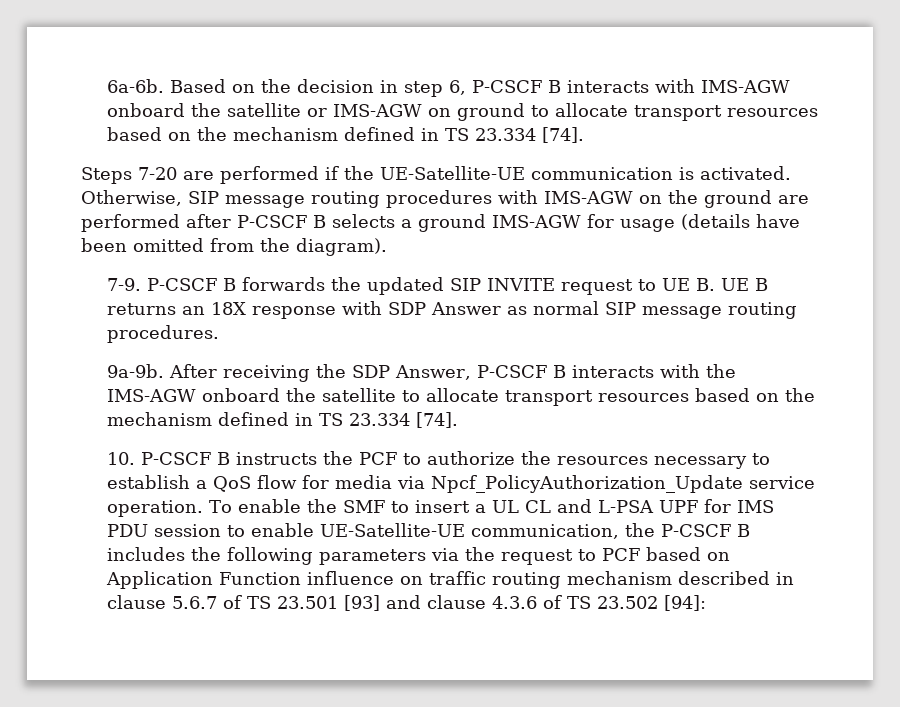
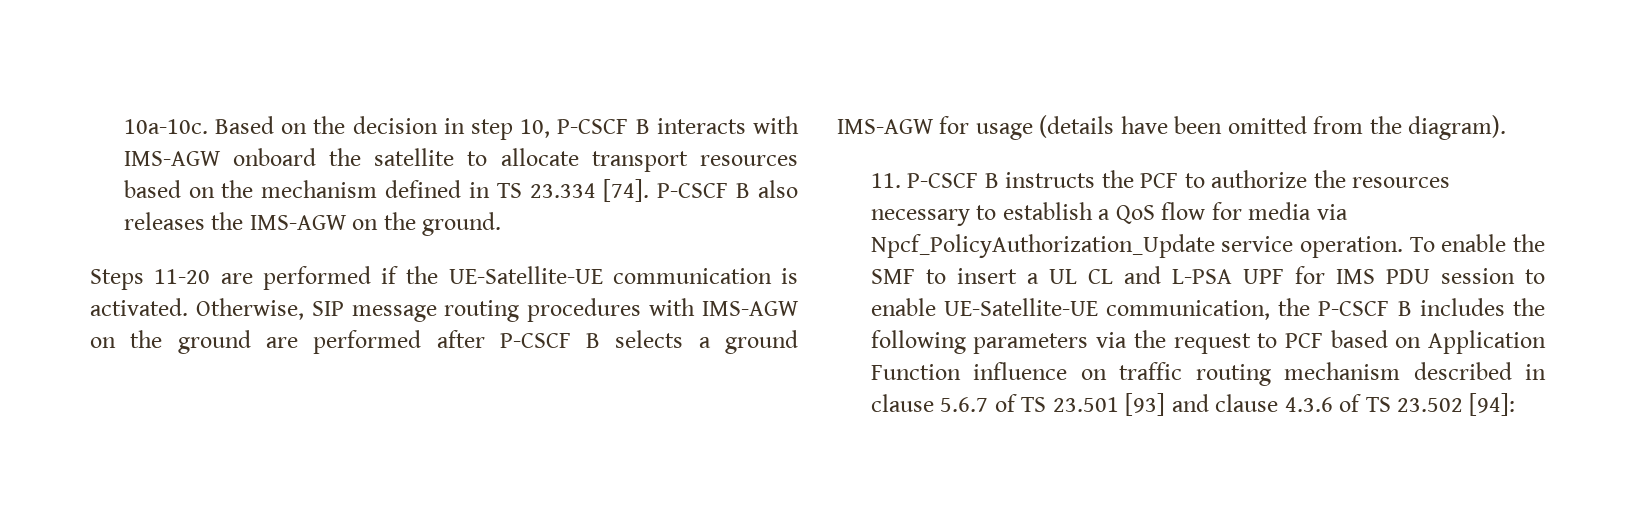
[107,79,165,93] 6a-6b. -> [123,119,208,134] 10a-10c.
[449,80,467,95] 6, -> [520,119,551,138] 10,
[307,103,526,121] or IMS-AGW on ground -> (455, 157) none
(585, 135) none -> [657,180,798,198] [123,212,502,236] P-CSCF B also releases the IMS-AGW on the ground.
[138,167,177,180] 7-20 -> [154,269,211,284] 11-20
[107,277,769,295] [107,301,798,319] [107,325,220,343] [107,364,737,382] [107,388,816,406] [107,412,459,428] [107,452,136,465] 7-9. P-CSCF B forwards the updated SIP INVITE request to UE B. UE B returns an 18X response with SDP Answer as normal SIP message routing procedures. // 9a-9b. After receiving the SDP Answer, P-CSCF B interacts with the IMS-AGW onboard the satellite to allocate transport resources based on the mechanism defined in TS 23.334 [74]. // 10. -> [870,173,901,188] 11.

